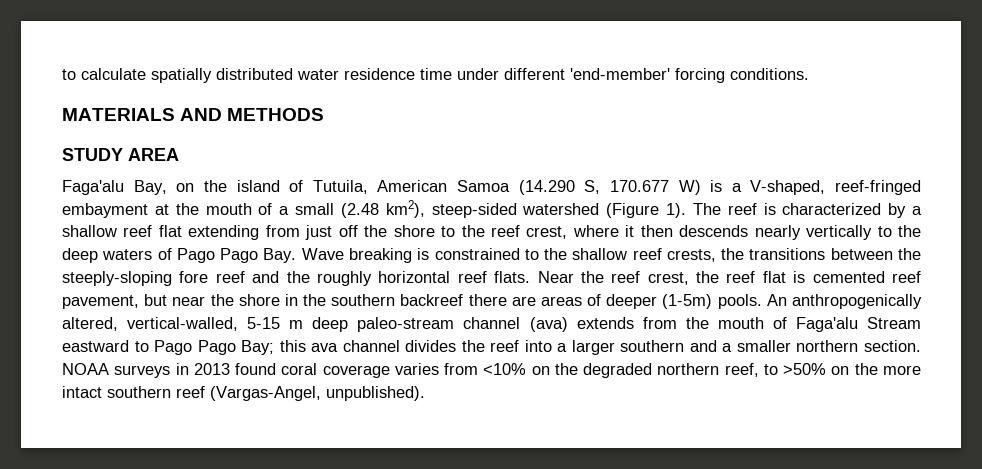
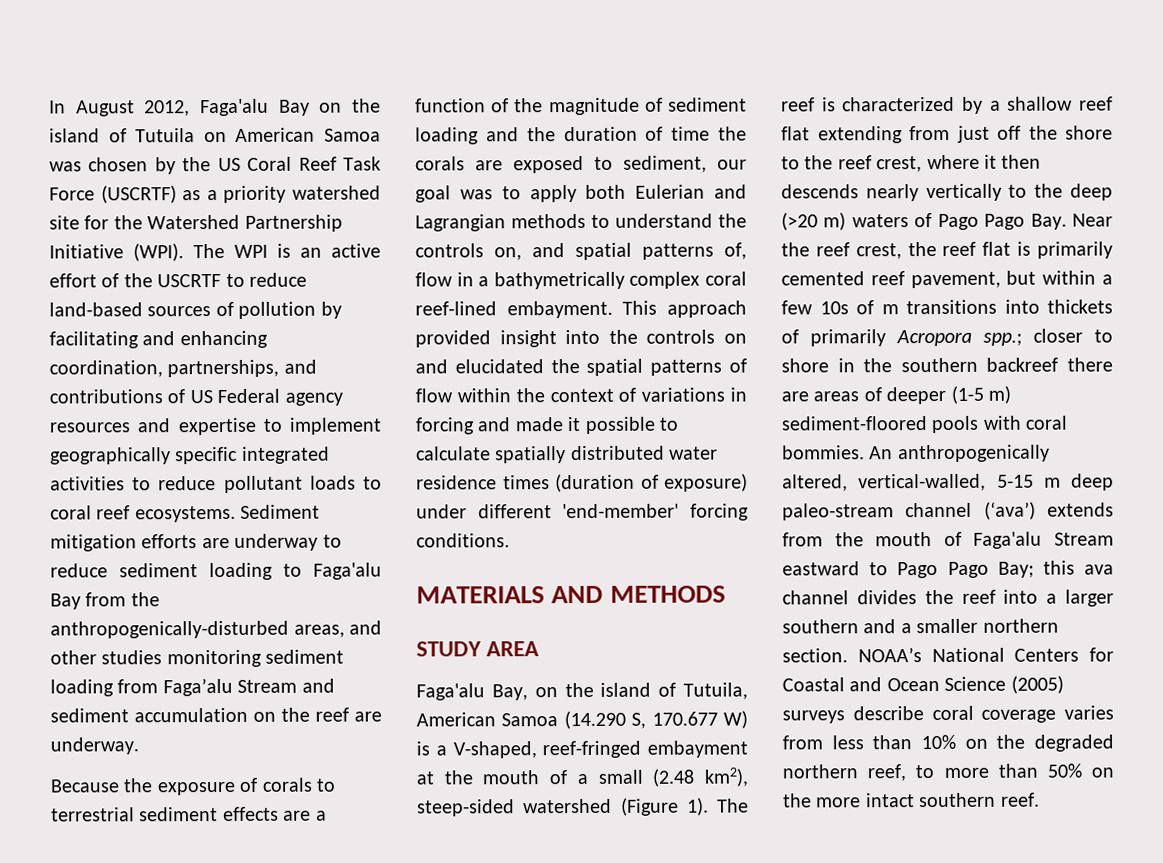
(62, 74) none -> [49,98,382,117] [49,127,381,143] [49,156,381,175] [49,185,381,204] [49,214,343,232] [49,243,381,262] [49,272,307,288] [49,301,342,319] [49,330,268,349] [49,359,317,378] [49,388,343,406] [49,417,382,436] [50,446,330,465] [50,475,382,494] [50,504,321,523] [50,533,342,552] [50,562,382,581] [50,592,160,610] [50,620,382,639] [50,649,345,668] [50,677,335,697] [50,707,382,723] [50,737,139,755] [50,777,336,796] [51,806,327,822] [415,97,747,116] [415,126,747,145] [415,155,747,174] [415,184,747,203] [415,213,747,232] [415,242,747,261] [415,271,747,290] [415,300,747,319] [415,329,747,348] [415,358,747,376] [415,387,747,403] [415,416,656,435] In August 2012, Faga'alu Bay on the island of Tutuila on American Samoa was chosen by the US Coral Reef Task Force (USCRTF) as a priority watershed site for the Watershed Partnership Initiative (WPI). The WPI is an active effort of the USCRTF to reduce land-based sources of pollution by facilitating and enhancing coordination, partnerships, and contributions of US Federal agency resources and expertise to implement geographically specific integrated activities to reduce pollutant loads to coral reef ecosystems. Sediment mitigation efforts are underway to reduce sediment loading to Faga'alu Bay from the anthropogenically-disturbed areas, and other studies monitoring sediment loading from Faga’alu Stream and sediment accumulation on the reef are underway. // Because the exposure of corals to terrestrial sediment effects are a function of the magnitude of sediment loading and the duration of time the corals are exposed to sediment, our goal was to apply both Eulerian and Lagrangian methods to understand the controls on, and spatial patterns of, flow in a bathymetrically complex coral reef-lined embayment. This approach provided insight into the controls on and elucidated the spatial patterns of flow within the context of variations in forcing and made it possible
[420,68,452,80] time -> [502,473,748,493] times (duration of exposure)
(98, 255) none -> [781,212,847,231] (>20 m)
[301,248,922,263] [62,271,531,286] Wave breaking is constrained to the shallow reef crests, the transitions between the steeply-sloping fore reef and the roughly horizontal reef flats. -> (1067, 221) none
(806, 277) none -> [1037,241,1113,259] primarily
[172,294,234,306] near the -> [1042,270,1113,285] [781,299,1113,315] [781,328,1113,347] within a few 10s of m transitions into thickets of primarily Acropora spp.; closer to
[662,294,762,309] (1-5m) pools. -> [950,385,1011,404] [781,415,1068,434] [782,445,865,460] (1-5 m) sediment-floored pools with coral bommies.
[529,317,568,332] (ava) -> [983,501,1036,520] (‘ava’)
[62,363,277,378] NOAA surveys in 2013 found -> [857,647,1114,663] [782,675,1064,694] [782,706,924,724] NOAA’s National Centers for Coastal and Ocean Science (2005) surveys describe
[483,363,527,375] <10% -> [831,734,956,750] less than 10%
[783,363,827,375] >50% -> [943,763,1082,778] more than 50%
[176,386,425,401] reef (Vargas-Angel, unpublished). -> [1000,792,1040,807] reef.

